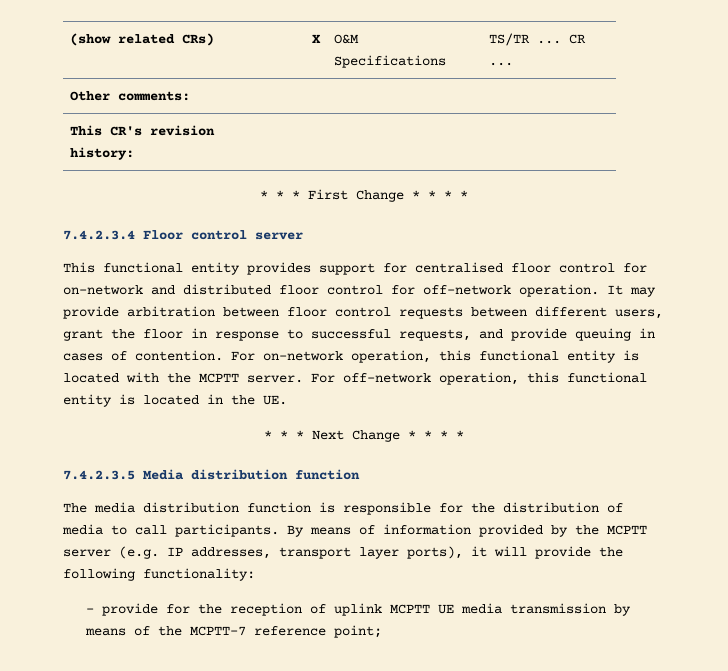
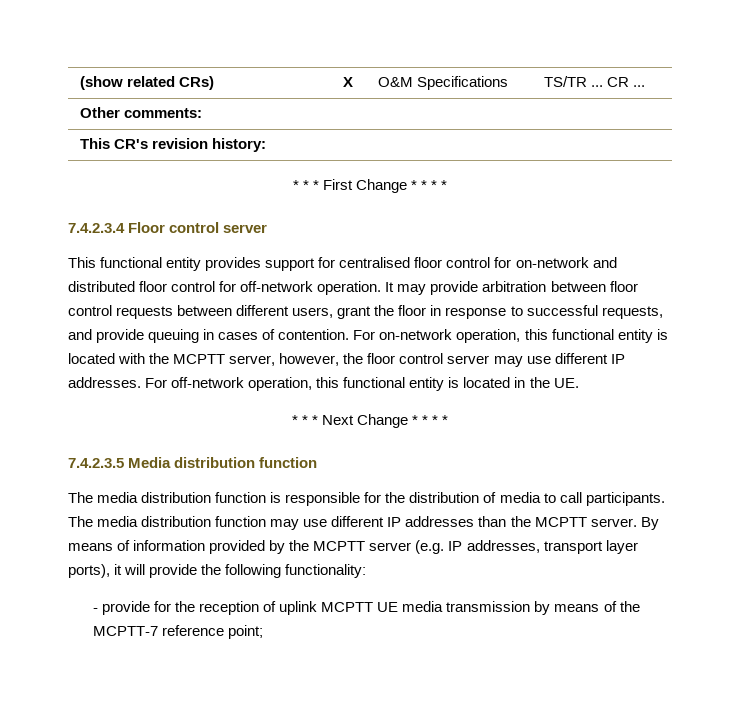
[247,375,303,383] server. -> [229,353,625,367] [68,377,141,388] server, however, the floor control server may use different IP addresses.
(279, 530) none -> [68,516,637,530] The media distribution function may use different IP addresses than the MCPTT server.

